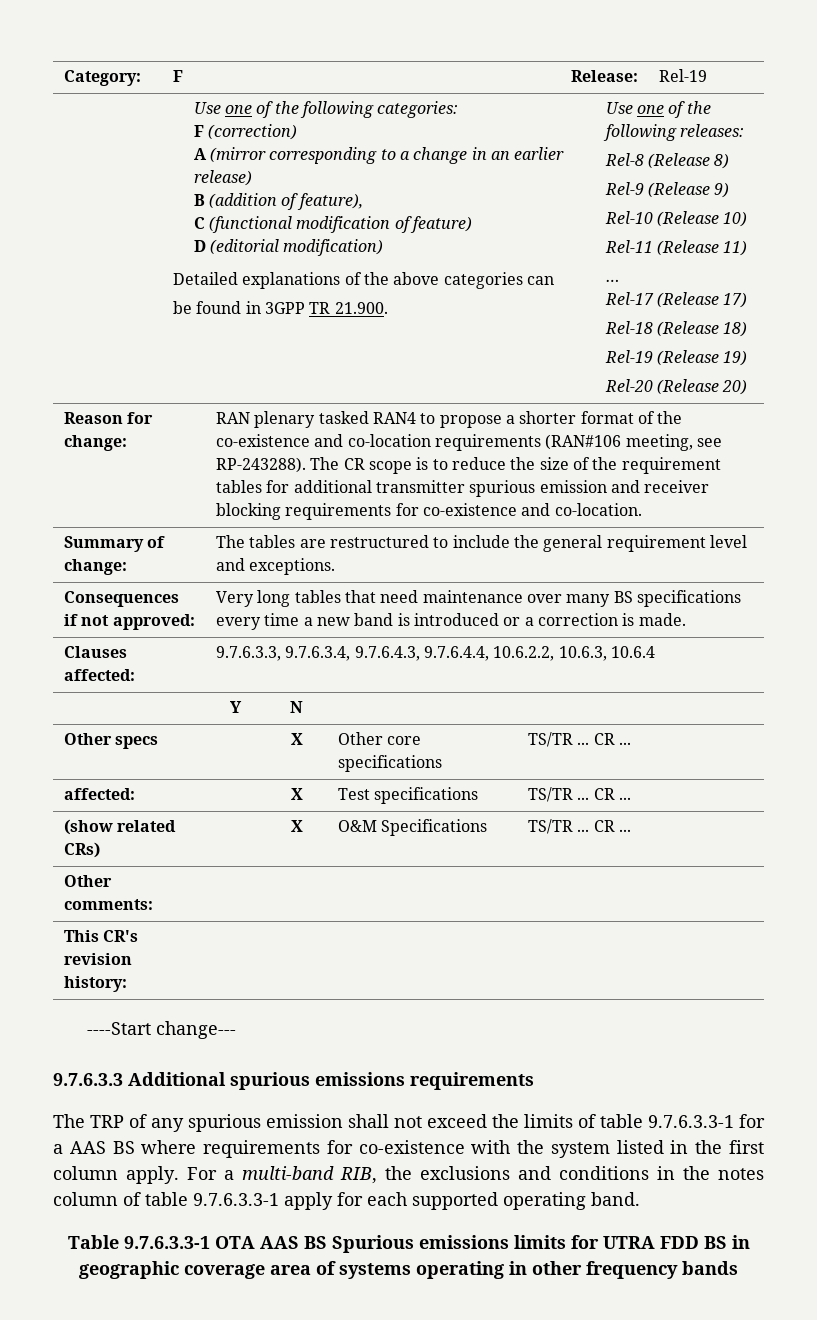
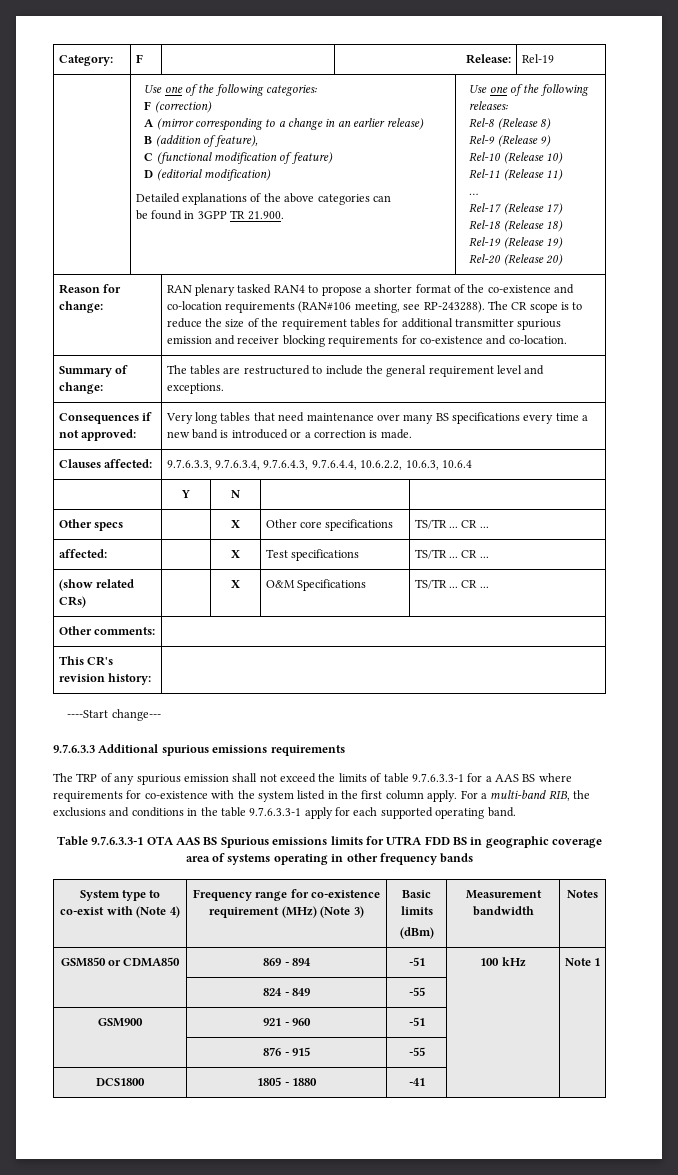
[718,1168,764,1180] [53,1192,141,1206] notes column of -> (218, 811) none
(738, 1268) none -> [79,890,161,901] [60,906,180,918] [192,889,381,901] [209,906,364,918] [402,890,431,898] [400,906,433,915] [399,927,434,939] [465,890,542,899] [472,906,534,916] [567,890,598,898] [60,957,181,967] [263,958,311,966] [408,957,425,966] [480,957,526,967] [564,958,601,966] [263,988,310,996] [408,987,425,996] [98,1018,143,1027] [263,1018,311,1026] [408,1017,425,1026] [263,1047,310,1056] [408,1047,425,1056] [96,1078,145,1086] [257,1077,317,1086] [408,1078,425,1086] // System type to co-exist with (Note 4) | Frequency range for co-existence requirement (MHz) (Note 3) | Basic limits // (dBm) | Measurement bandwidth | Notes // GSM850 or CDMA850 | 869 - 894 | -51 | 100 kHz | Note 1 // | 824 - 849 | -55 | | // GSM900 | 921 - 960 | -51 | | // | 876 - 915 | -55 | | // DCS1800 | 1805 - 1880 | -41 | |

